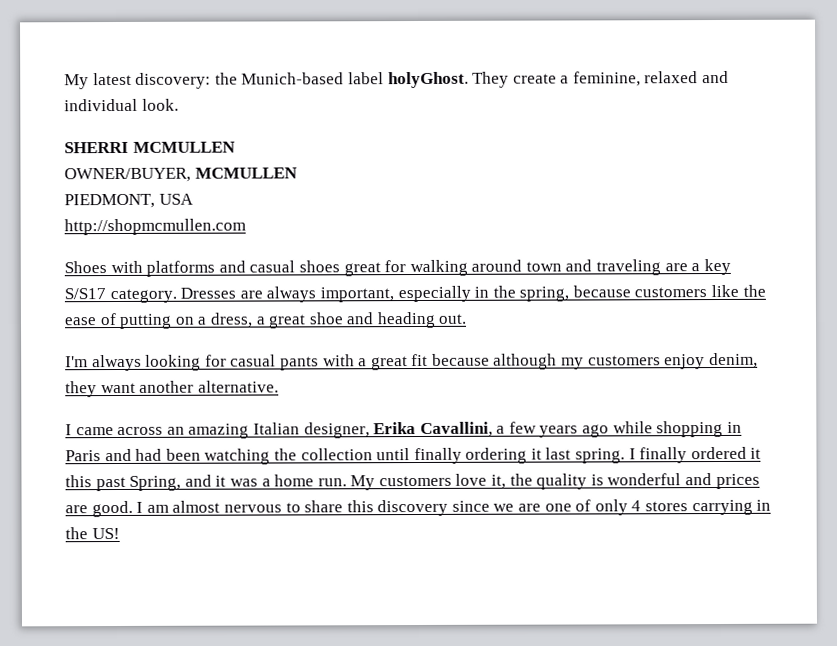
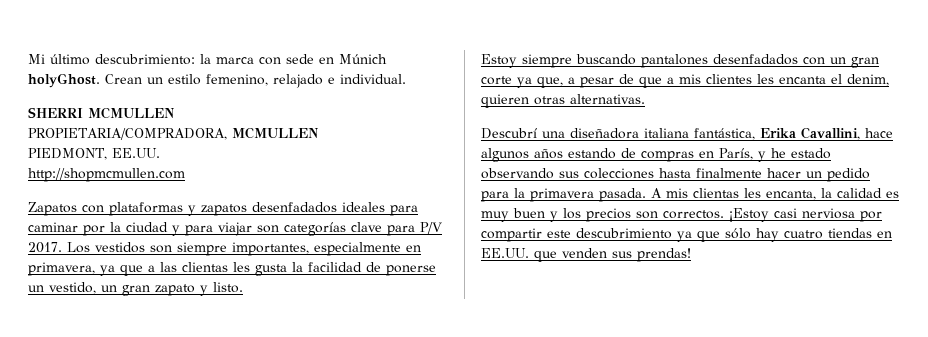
[64,70,730,90] [64,98,179,112] My latest discovery: the Munich-based label holyGhost. They create a feminine, relaxed and individual look. -> [28,54,387,65] [28,73,406,88] Mi último descubrimiento: la marca con sede en Múnich holyGhost. Crean un estilo femenino, relajado e individual.
[64,167,191,183] OWNER/BUYER, -> [28,128,227,140] PROPIETARIA/COMPRADORA,
[158,193,194,205] USA -> [111,148,160,158] EE.UU.
[64,258,731,277] [64,284,766,304] [64,311,468,329] [65,352,758,372] [65,380,279,398] [65,420,742,439] [65,446,762,465] [65,473,760,492] [65,499,772,518] [65,527,120,540] Shoes with platforms and casual shoes great for walking around town and traveling are a key S/S17 category. Dresses are always important, especially in the spring, because customers like the ease of putting on a dress, a great shoe and heading out. // I'm always looking for casual pants with a great fit because although my customers enjoy denim, they want another alternative. // I came across an amazing Italian designer, Erika Cavallini, a few years ago while shopping in Paris and had been watching the collection until finally ordering it last spring. I finally ordered it this past Spring, and it was a home run. My customers love it, the quality is wonderful and prices are good. I am almost nervous to share this discovery since we are one of only 4 stores carrying in the US! -> [28,202,418,216] [28,222,442,236] [28,242,421,256] [28,262,436,276] [28,282,243,296] [481,54,879,68] [481,74,889,88] [481,94,645,108] [481,127,893,140] [481,148,831,162] [481,168,870,182] [481,188,899,202] [481,208,882,222] [481,228,892,242] [481,248,691,262] Zapatos con plataformas y zapatos desenfadados ideales para caminar por la ciudad y para viajar son categorías clave para P/V 2017. Los vestidos son siempre importantes, especialmente en primavera, ya que a las clientas les gusta la facilidad de ponerse un vestido, un gran zapato y listo. // Estoy siempre buscando pantalones desenfadados con un gran corte ya que, a pesar de que a mis clientes les encanta el denim, quieren otras alternativas. // Descubrí una diseñadora italiana fantástica, Erika Cavallini, hace algunos años estando de compras en París, y he estado observando sus colecciones hasta finalmente hacer un pedido para la primavera pasada. A mis clientas les encanta, la calidad es muy buen y los precios son correctos. ¡Estoy casi nerviosa por compartir este descubrimiento ya que sólo hay cuatro tiendas en EE.UU. que venden sus prendas!

